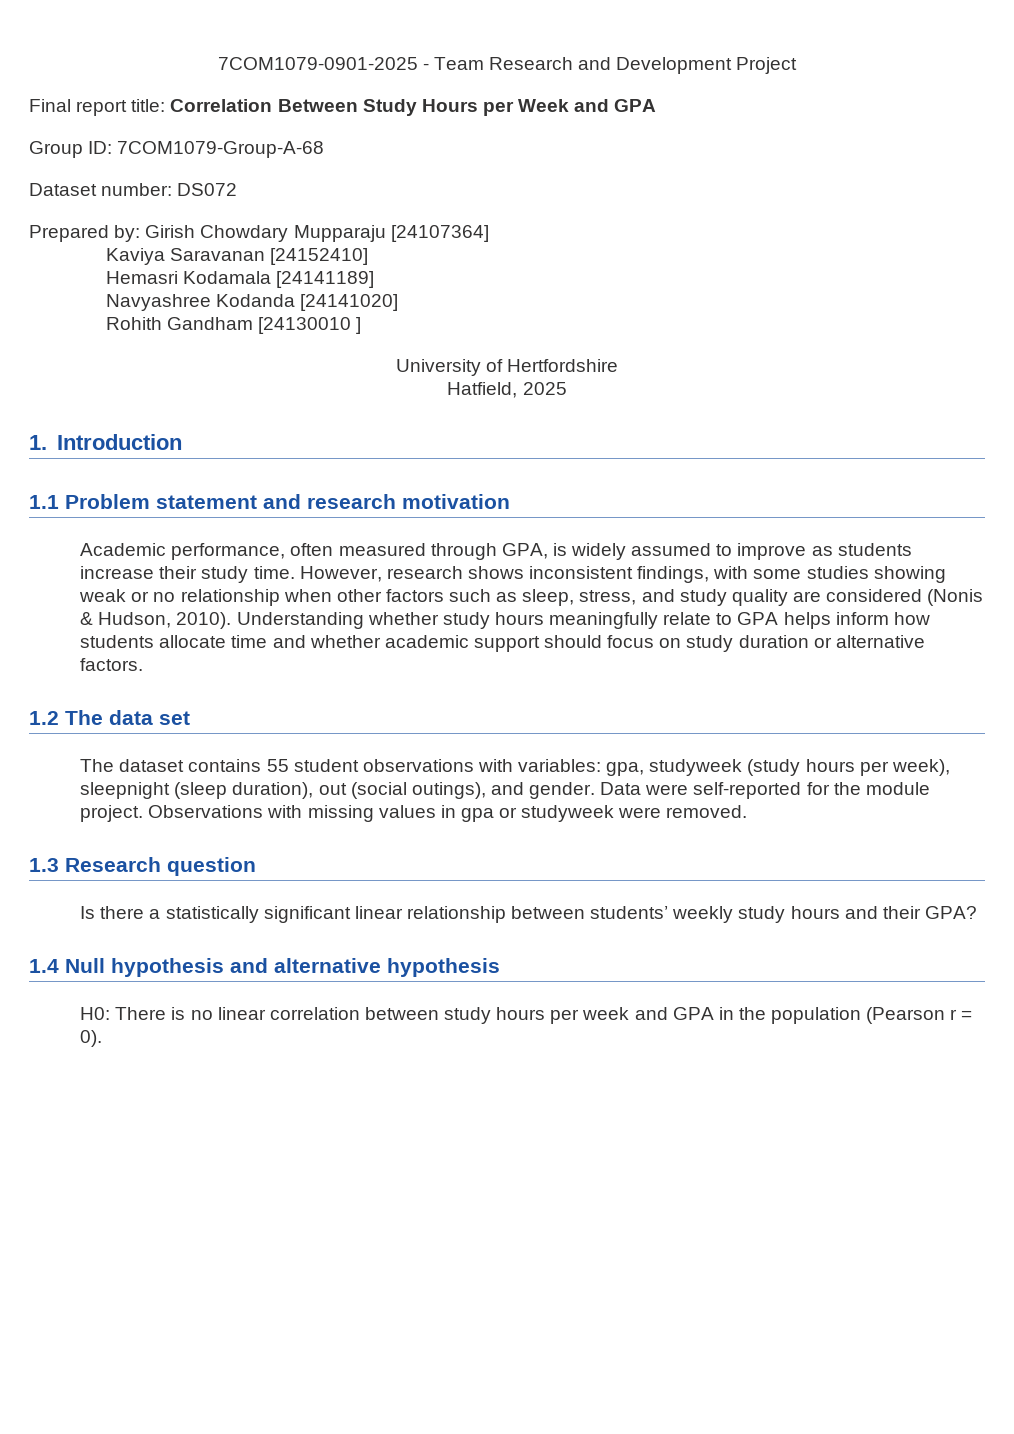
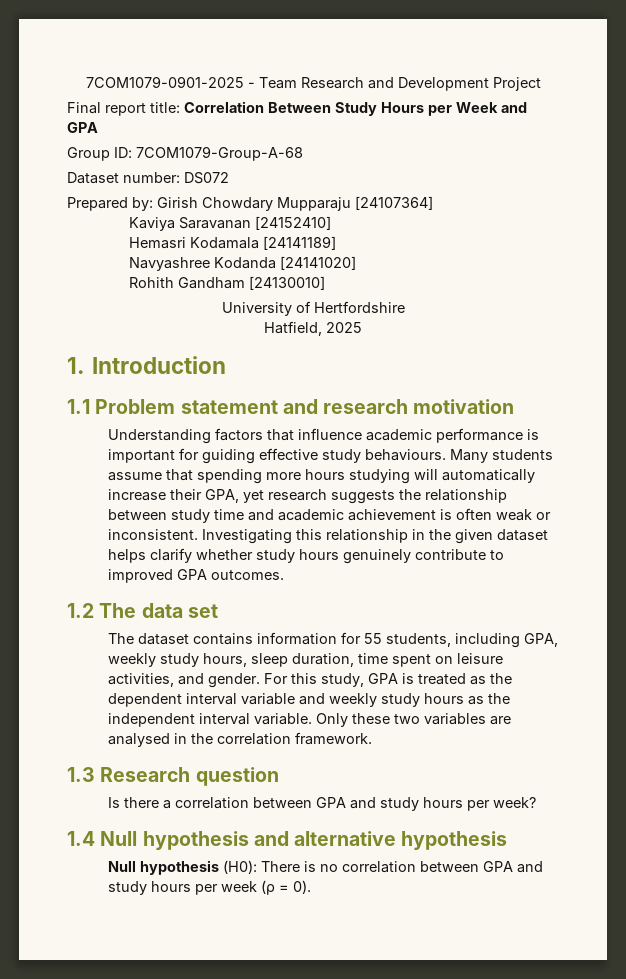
[257,317,362,334] [24130010 ] -> [248,276,325,290] [24130010]
[80,543,912,560] [80,566,946,583] [79,589,984,606] [80,612,930,629] [80,635,925,652] [80,658,144,671] Academic performance, often measured through GPA, is widely assumed to improve as students increase their study time. However, research shows inconsistent findings, with some studies showing weak or no relationship when other factors such as sleep, stress, and study quality are considered (Nonis & Hudson, 2010). Understanding whether study hours meaningfully relate to GPA helps inform how students allocate time and whether academic support should focus on study duration or alternative factors. -> [108,428,540,444] [108,448,554,464] [108,469,536,484] [108,489,508,504] [108,508,552,523] [108,529,549,544] [108,548,505,564] [108,569,285,583] Understanding factors that influence academic performance is important for guiding effective study behaviours. Many students assume that spending more hours studying will automatically increase their GPA, yet research suggests the relationship between study time and academic achievement is often weak or inconsistent. Investigating this relationship in the given dataset helps clarify whether study hours genuinely contribute to improved GPA outcomes.
[266,759,950,776] [80,782,930,799] [80,805,748,822] 55 student observations with variables: gpa, studyweek (study hours per week), sleepnight (sleep duration), out (social outings), and gender. Data were self-reported for the module project. Observations with missing values in gpa or studyweek were removed. -> [257,632,559,648] [108,653,504,667] [108,673,513,688] [108,693,511,707] [108,713,512,727] [108,732,373,747] information for 55 students, including GPA, weekly study hours, sleep duration, time spent on leisure activities, and gender. For this study, GPA is treated as the dependent interval variable and weekly study hours as the independent interval variable. Only these two variables are analysed in the correlation framework.
[165,906,977,923] statistically significant linear relationship between students’ weekly study hours and their GPA? -> [175,797,537,811] correlation between GPA and study hours per week?
[80,1007,111,1020] H0: -> [108,860,258,875] Null hypothesis (H0):
[217,1007,439,1020] linear correlation between -> [342,861,544,873] correlation between GPA and
[634,1007,958,1024] and GPA in the population (Pearson r -> [261,880,276,895] (ρ

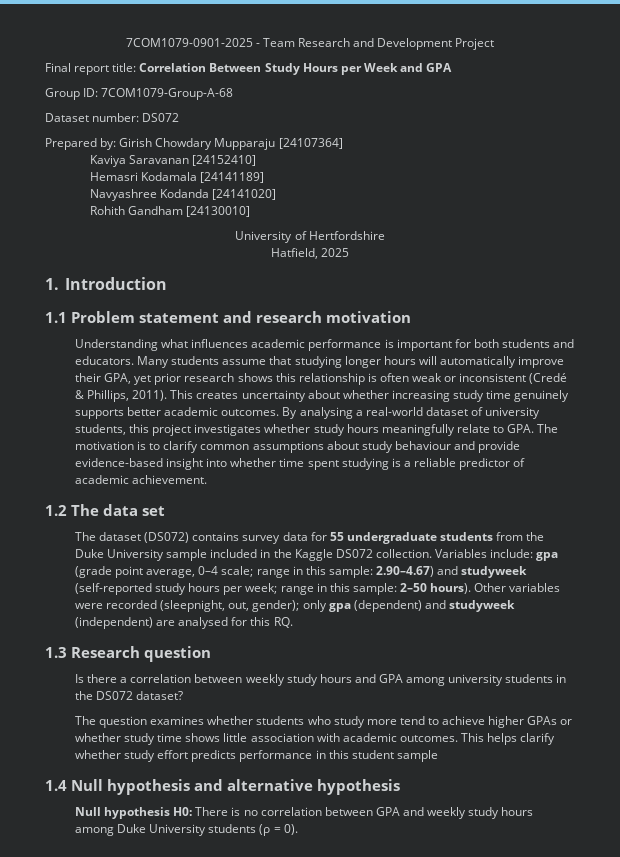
[215,428,363,441] factors that influence -> [161,339,249,348] what influences
[202,448,554,464] [108,469,411,484] guiding effective study behaviours. Many students assume that spending more hours studying -> [473,339,575,348] [75,356,416,368] both students and educators. Many students assume that studying longer hours
[108,489,167,501] increase -> [518,356,565,368] improve
[268,489,508,504] [108,508,552,523] [108,529,549,544] [108,548,505,564] [108,569,285,583] research suggests the relationship between study time and academic achievement is often weak or inconsistent. Investigating this relationship in the given dataset helps clarify whether study hours genuinely contribute to improved GPA outcomes. -> [154,373,568,385] [75,390,570,402] [75,407,541,419] [75,424,559,436] [75,441,521,453] [75,458,526,470] [75,475,208,484] prior research shows this relationship is often weak or inconsistent (Credé & Phillips, 2011). This creates uncertainty about whether increasing study time genuinely supports better academic outcomes. By analysing a real-world dataset of university students, this project investigates whether study hours meaningfully relate to GPA. The motivation is to clarify common assumptions about study behaviour and provide evidence-based insight into whether time spent studying is a reliable predictor of academic achievement.
[193,632,559,648] [108,653,504,667] [108,673,513,688] [108,693,511,707] [108,713,512,727] [108,732,373,747] contains information for 55 students, including GPA, weekly study hours, sleep duration, time spent on leisure activities, and gender. For this study, GPA is treated as the dependent interval variable and weekly study hours as the independent interval variable. Only these two variables are analysed in the correlation framework. -> [144,532,545,544] [75,549,559,561] [75,566,528,578] [75,583,561,595] [75,600,515,612] [75,617,293,629] (DS072) contains survey data for 55 undergraduate students from the Duke University sample included in the Kaggle DS072 collection. Variables include: gpa (grade point average, 0–4 scale; range in this sample: 2.90–4.67) and studyweek (self-reported study hours per week; range in this sample: 2–50 hours). Other variables were recorded (sleepnight, out, gender); only gpa (dependent) and studyweek (independent) are analysed for this RQ.
[316,797,537,811] GPA and study hours per week? -> [245,674,567,686] [75,691,184,700] [75,716,573,728] [75,733,556,745] [75,750,438,762] weekly study hours and GPA among university students in the DS072 dataset? // The question examines whether students who study more tend to achieve higher GPAs or whether study time shows little association with academic outcomes. This helps clarify whether study effort predicts performance in this student sample
[223,860,258,874] (H0): -> [173,807,193,816] H0:
[108,881,258,895] study hours per week -> [427,807,534,819] [75,824,257,836] weekly study hours among Duke University students

